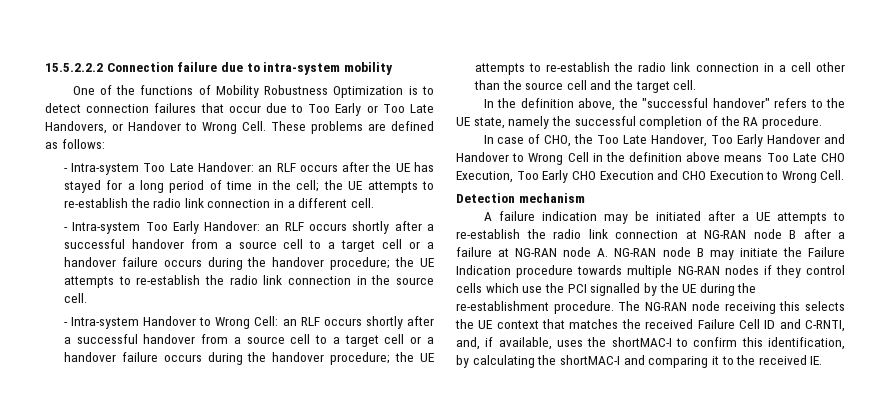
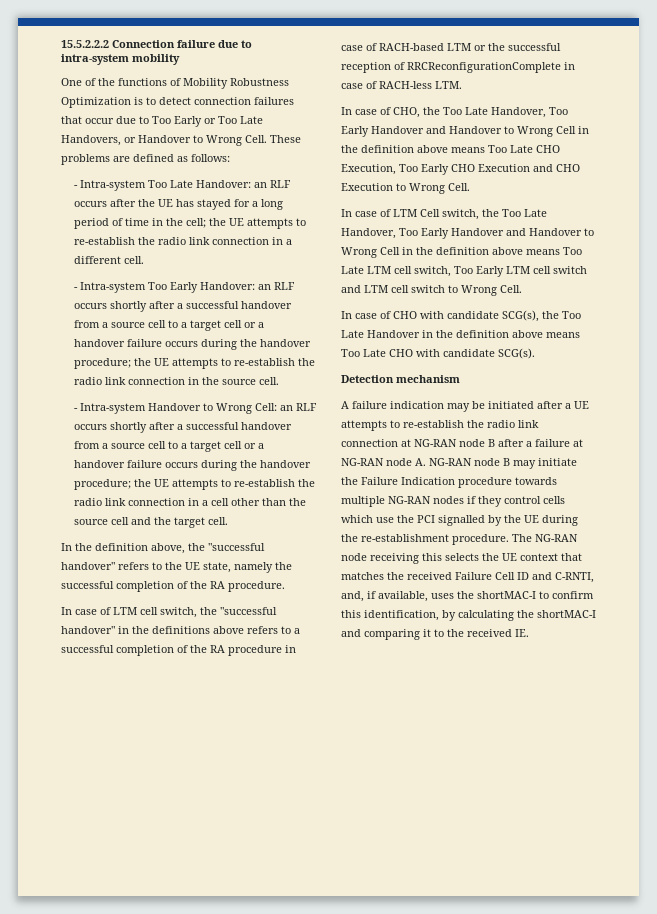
(822, 122) none -> [61,607,277,618] [61,626,300,634] [61,645,296,656] [341,43,561,51] [341,62,575,73] [341,81,462,89] // In case of LTM cell switch, the "successful handover" in the definitions above refers to a successful completion of the RA procedure in case of RACH-based LTM or the successful reception of RRCReconfigurationComplete in case of RACH-less LTM.
(845, 175) none -> [341,209,547,220] [341,228,594,239] [341,247,582,258] [341,266,587,277] [341,285,522,296] [341,310,581,322] [341,330,580,338] [341,348,535,359] // In case of LTM Cell switch, the Too Late Handover, Too Early Handover and Handover to Wrong Cell in the definition above means Too Late LTM cell switch, Too Early LTM cell switch and LTM cell switch to Wrong Cell. // In case of CHO with candidate SCG(s), the Too Late Handover in the definition above means Too Late CHO with candidate SCG(s).

